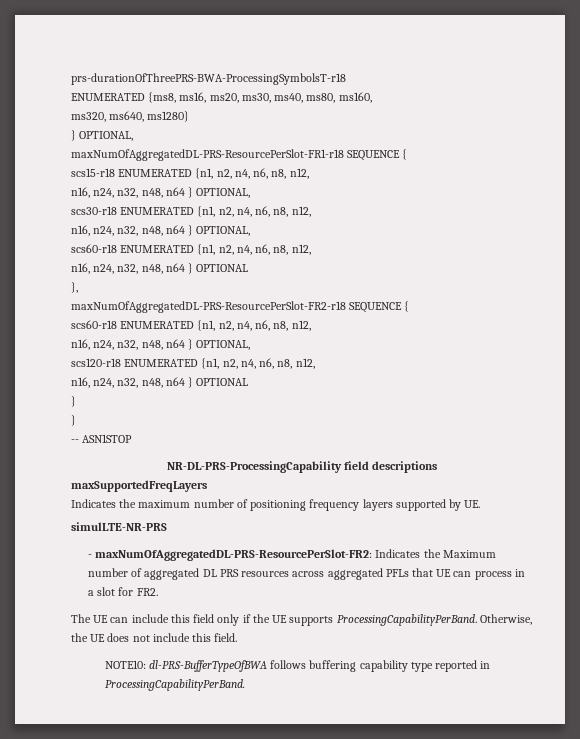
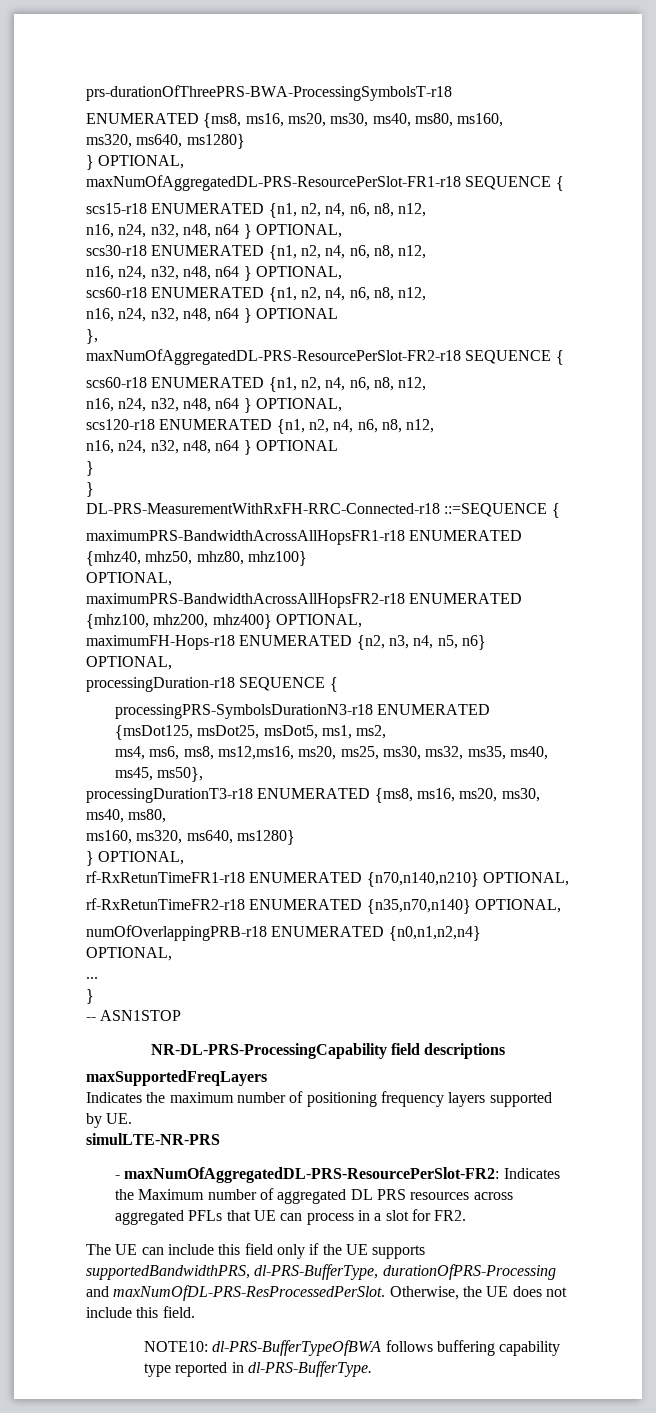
(76, 420) none -> [86,503,560,518] [86,530,523,545] [86,551,307,566] [86,572,172,586] [86,593,523,608] [86,614,362,629] [86,635,486,650] [86,656,172,670] [86,677,338,692] [114,704,491,719] [114,725,387,740] [114,746,548,760] [114,767,204,782] [86,788,540,803] [86,809,167,823] [86,830,295,845] [86,851,185,866] [86,871,569,887] [86,898,561,914] [86,925,481,941] [86,947,172,961] [86,977,98,979] [86,989,94,1004] // DL-PRS-MeasurementWithRxFH-RRC-Connected-r18 ::=SEQUENCE { // maximumPRS-BandwidthAcrossAllHopsFR1-r18 ENUMERATED {mhz40, mhz50, mhz80, mhz100} // OPTIONAL, // maximumPRS-BandwidthAcrossAllHopsFR2-r18 ENUMERATED {mhz100, mhz200, mhz400} OPTIONAL, // maximumFH-Hops-r18 ENUMERATED {n2, n3, n4, n5, n6} OPTIONAL, // processingDuration-r18 SEQUENCE { // processingPRS-SymbolsDurationN3-r18 ENUMERATED {msDot125, msDot25, msDot5, ms1, ms2, // ms4, ms6, ms8, ms12,ms16, ms20, ms25, ms30, ms32, ms35, ms40, ms45, ms50}, // processingDurationT3-r18 ENUMERATED {ms8, ms16, ms20, ms30, ms40, ms80, // ms160, ms320, ms640, ms1280} // } OPTIONAL, // rf-RxRetunTimeFR1-r18 ENUMERATED {n70,n140,n210} OPTIONAL, // rf-RxRetunTimeFR2-r18 ENUMERATED {n35,n70,n140} OPTIONAL, // numOfOverlappingPRB-r18 ENUMERATED {n0,n1,n2,n4} OPTIONAL, // ... // }
[336,614,477,626] ProcessingCapabilityPerBand. -> [86,1264,556,1280] [86,1285,386,1301] supportedBandwidthPRS, dl-PRS-BufferType, durationOfPRS-Processing and maxNumOfDL-PRS-ResProcessedPerSlot.
[104,679,245,691] ProcessingCapabilityPerBand. -> [247,1361,372,1377] dl-PRS-BufferType.

